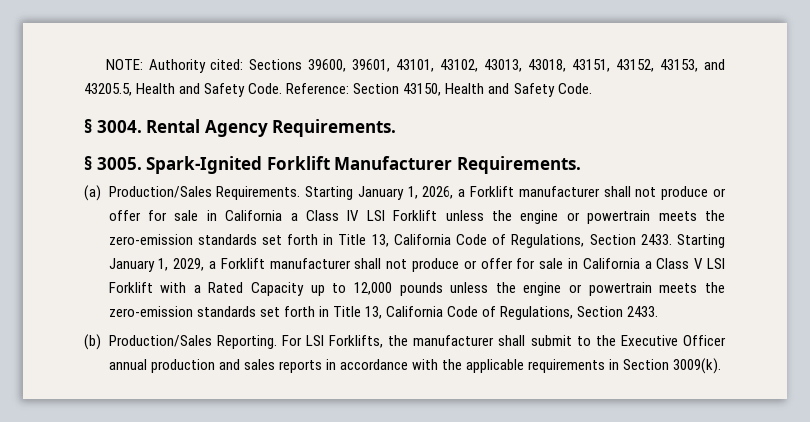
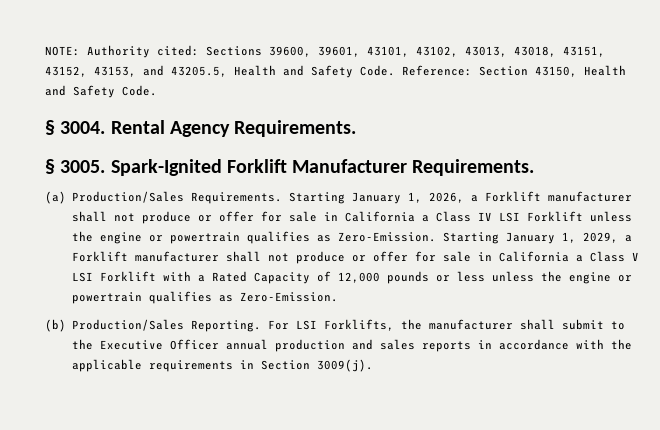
[658,210,725,221] [108,234,672,248] meets the zero-emission standards set forth in Title 13, California Code of Regulations, Section 2433. -> [246,231,436,244] qualifies as Zero-Emission.
[310,282,725,296] [108,306,659,320] up to 12,000 pounds unless the engine or powertrain meets the zero-emission standards set forth in Title 13, California Code of Regulations, Section 2433. -> [316,271,632,284] [71,291,338,304] of 12,000 pounds or less unless the engine or powertrain qualifies as Zero-Emission.
[673,358,722,374] 3009(k). -> [316,359,373,372] 3009(j).

